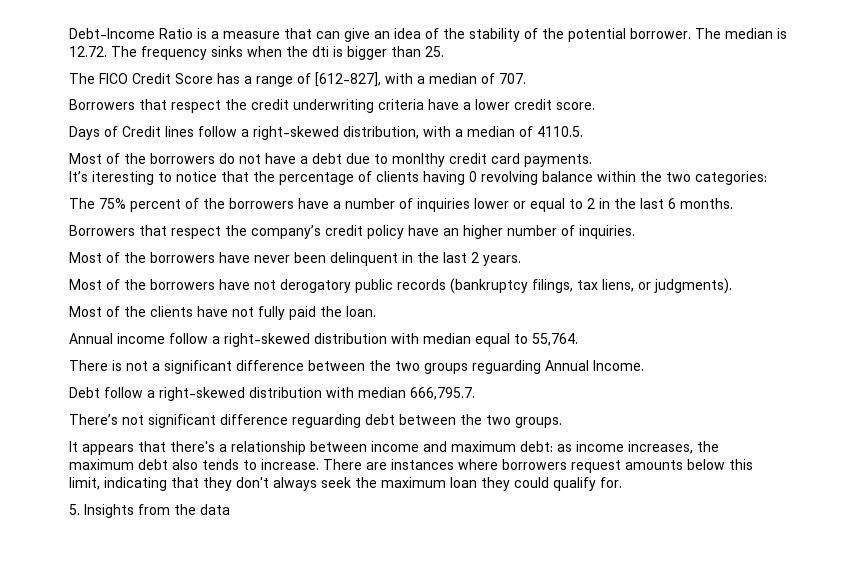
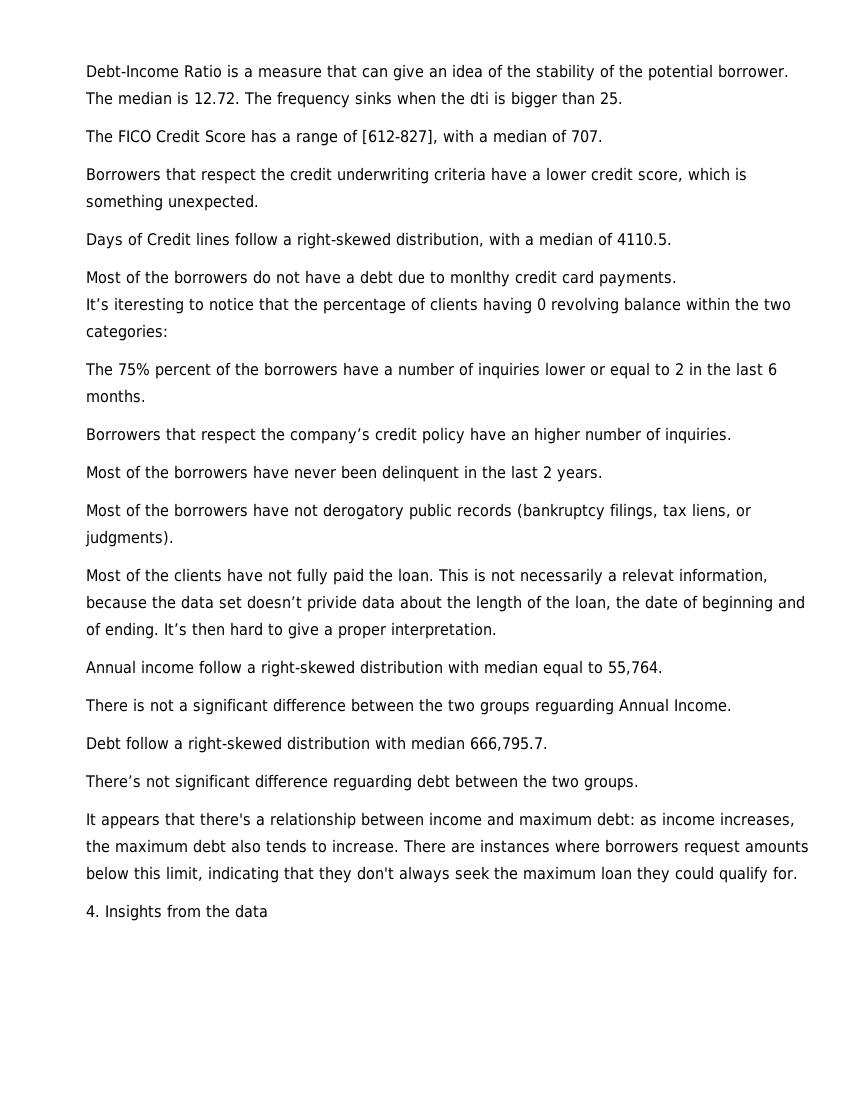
[556,102,595,110] score. -> [638,167,747,182] [86,194,259,211] score, which is something unexpected.
(376, 311) none -> [438,568,768,585] [86,595,805,612] [86,622,497,639] This is not necessarily a relevat information, because the data set doesn’t privide data about the length of the loan, the date of beginning and of ending. It’s then hard to give a proper interpretation.
[69,504,80,515] 5. -> [86,905,100,917] 4.

